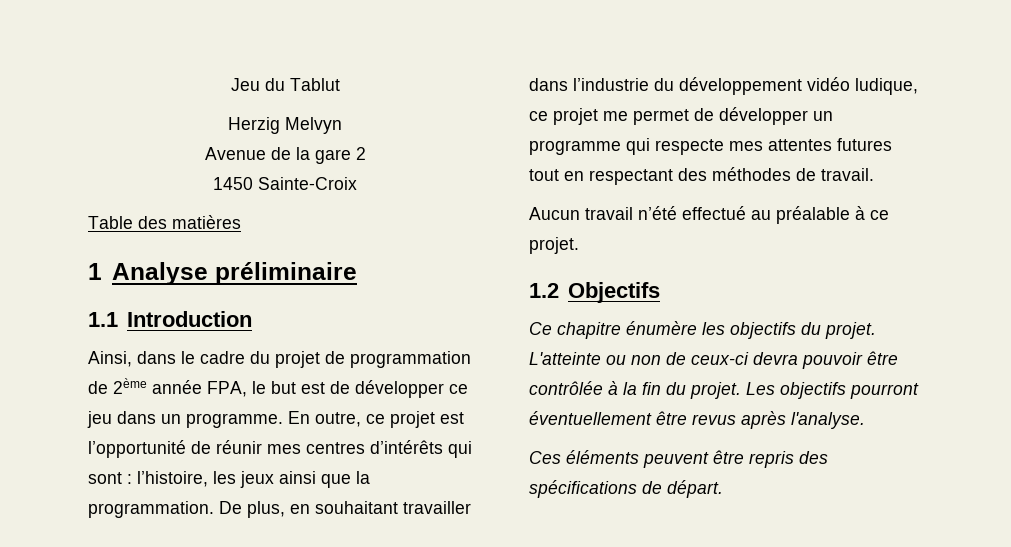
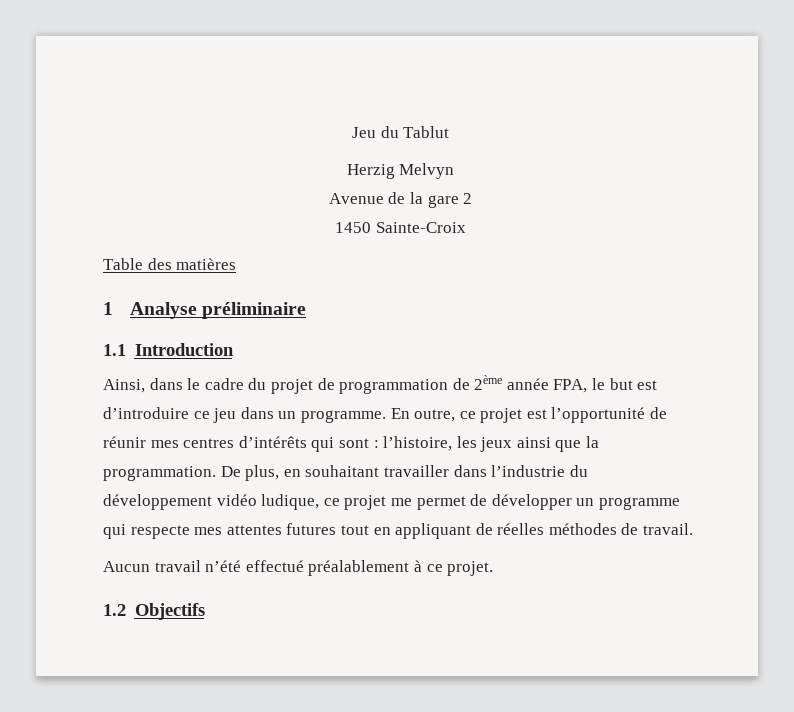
[330,380,444,398] de développer -> [103,407,189,419] d’introduire
[589,168,707,185] respectant des -> [395,523,545,539] appliquant de réelles
[751,206,850,224] au préalable -> [308,560,410,576] préalablement
[529,321,876,339] [529,351,898,369] [529,381,919,399] [529,411,865,429] [529,450,828,468] [529,480,723,498] // Ce chapitre énumère les objectifs du projet. L'atteinte ou non de ceux-ci devra pouvoir être contrôlée à la fin du projet. Les objectifs pourront éventuellement être revus après l'analyse. // Ces éléments peuvent être repris des spécifications de départ. -> (205, 611) none

